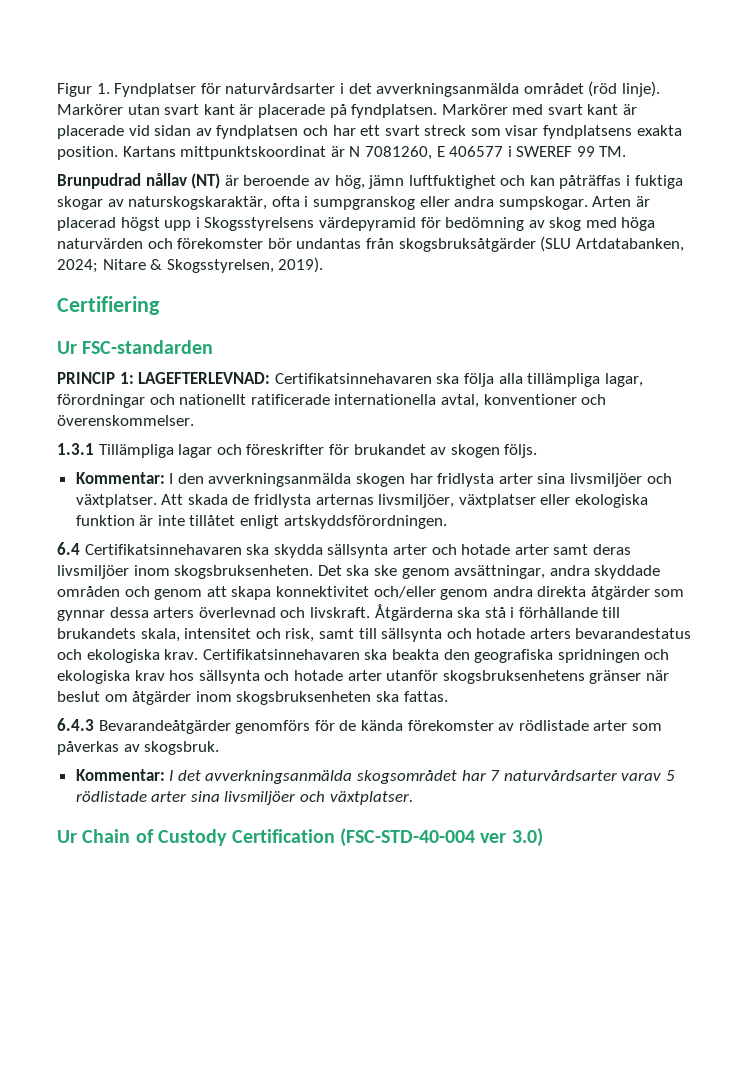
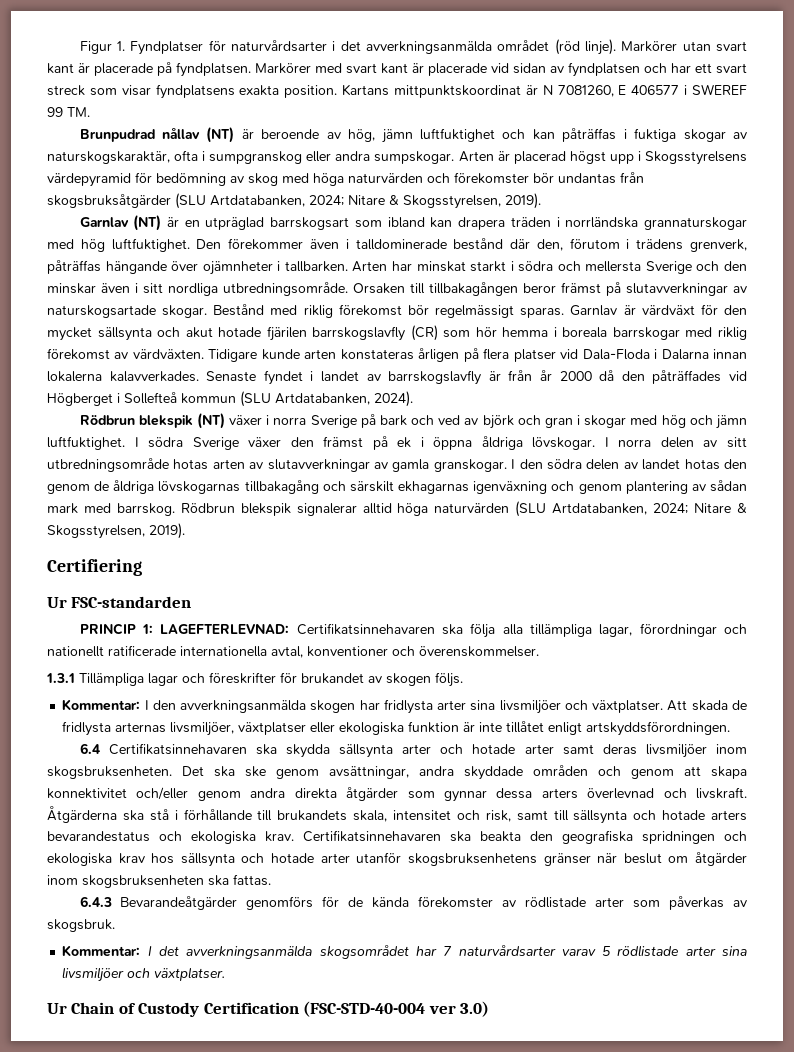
(324, 265) none -> [79,215,747,231] [47,238,748,252] [47,260,747,275] [47,282,747,296] [47,304,748,318] [47,325,747,341] [47,348,747,362] [47,370,748,385] [47,391,413,407] [79,413,747,429] [47,436,747,450] [47,458,747,472] [47,480,747,494] [47,501,747,517] [47,523,185,539] // Garnlav (NT) är en utpräglad barrskogsart som ibland kan drapera träden i norrländska grannaturskogar med hög luftfuktighet. Den förekommer även i talldominerade bestånd där den, förutom i trädens grenverk, påträffas hängande över ojämnheter i tallbarken. Arten har minskat starkt i södra och mellersta Sverige och den minskar även i sitt nordliga utbredningsområde. Orsaken till tillbakagången beror främst på slutavverkningar av naturskogsartade skogar. Bestånd med riklig förekomst bör regelmässigt sparas. Garnlav är värdväxt för den mycket sällsynta och akut hotade fjärilen barrskogslavfly (CR) som hör hemma i boreala barrskogar med riklig förekomst av värdväxten. Tidigare kunde arten konstateras årligen på flera platser vid Dala-Floda i Dalarna innan lokalerna kalavverkades. Senaste fyndet i landet av barrskogslavfly är från år 2000 då den påträffades vid Högberget i Sollefteå kommun (SLU Artdatabanken, 2024). // Rödbrun blekspik (NT) växer i norra Sverige på bark och ved av björk och gran i skogar med hög och jämn luftfuktighet. I södra Sverige växer den främst på ek i öppna åldriga lövskogar. I norra delen av sitt utbredningsområde hotas arten av slutavverkningar av gamla granskogar. I den södra delen av landet hotas den genom de åldriga lövskogarnas tillbakagång och särskilt ekhagarnas igenväxning och genom plantering av sådan mark med barrskog. Rödbrun blekspik signalerar alltid höga naturvärden (SLU Artdatabanken, 2024; Nitare & Skogsstyrelsen, 2019).

